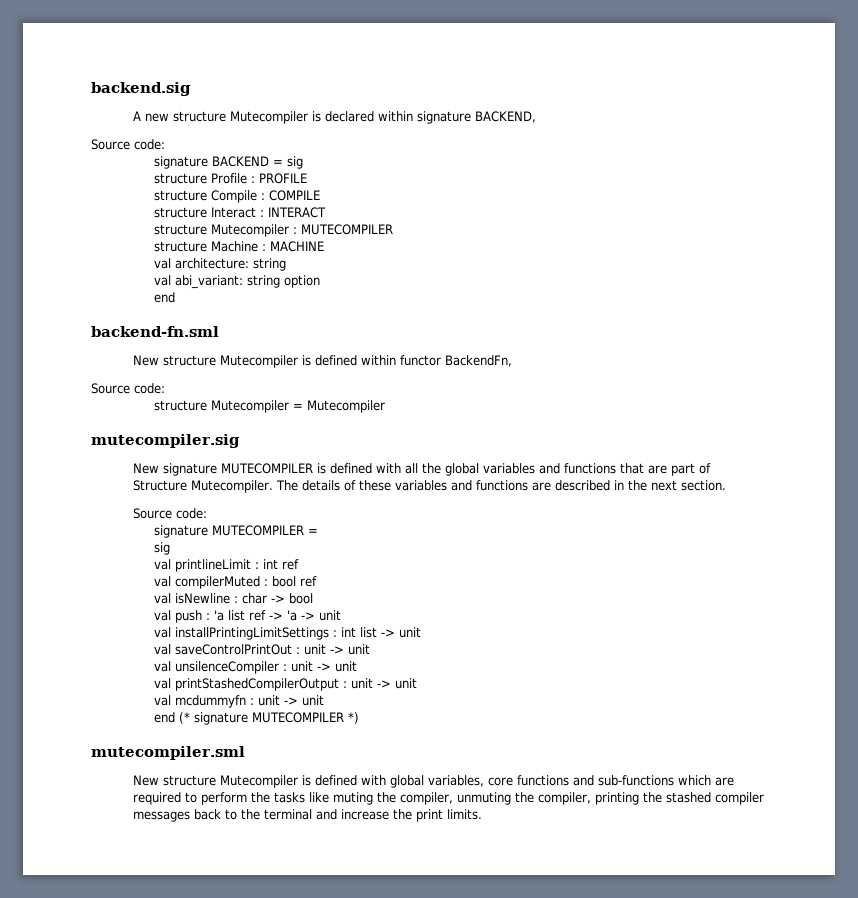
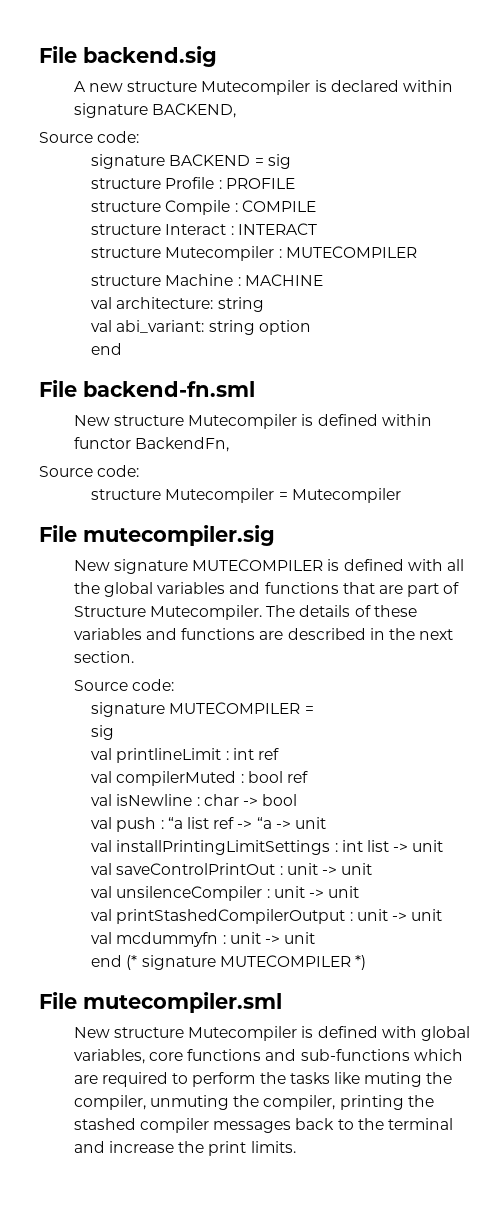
(91, 89) none -> [39,46,77,63] File
(175, 297) none -> [39,380,77,397] File
(385, 406) none -> [39,525,77,542] File
[213,610,224,621] 'a -> [167,817,183,829] “a
[286,610,297,621] 'a -> [256,817,272,829] “a
(359, 718) none -> [39,992,77,1009] File

